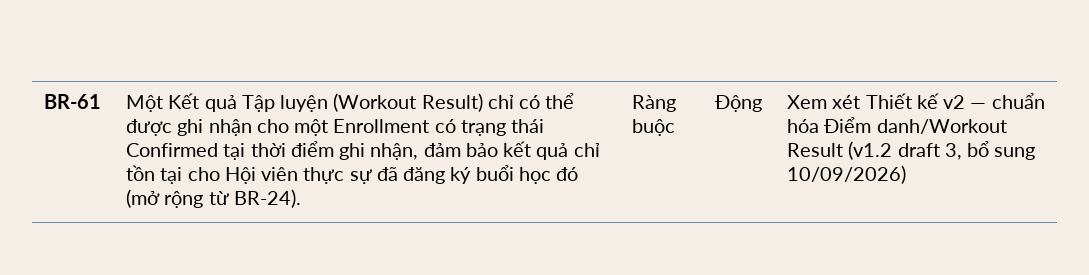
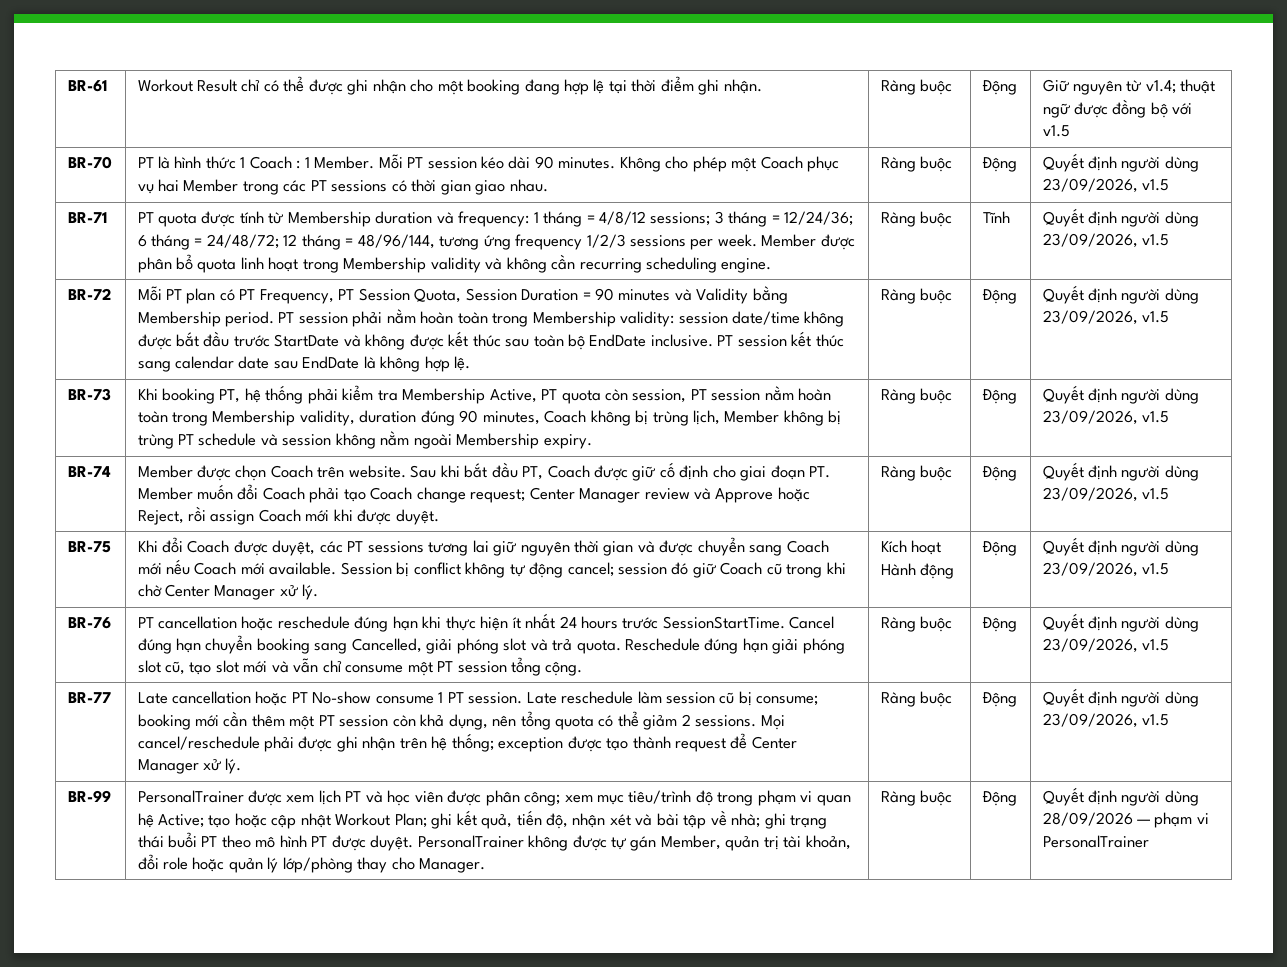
[126,93,483,112] Một Kết quả Tập luyện (Workout Result) -> [137,79,237,92] Workout Result
[333,119,545,136] [126,141,600,160] [126,165,579,184] [126,189,301,208] [632,95,677,112] [632,119,676,136] [715,95,763,112] [787,93,1045,109] [787,117,1007,134] [787,141,1036,160] [787,165,907,184] Enrollment có trạng thái Confirmed tại thời điểm ghi nhận, đảm bảo kết quả chỉ tồn tại cho Hội viên thực sự đã đăng ký buổi học đó (mở rộng từ BR-24). | Ràng buộc | Động | Xem xét Thiết kế v2 — chuẩn hóa Điểm danh/Workout Result (v1.2 draft 3, bổ sung 10/09/2026) -> [467,76,762,95] [880,79,952,95] [981,80,1017,95] [1042,79,1216,95] [1042,99,1193,118] [1042,125,1070,137] [67,156,112,169] [137,154,840,172] [137,179,548,195] [880,156,952,172] [981,157,1017,172] [1042,153,1199,172] [1042,178,1169,193] [67,212,107,223] [137,211,854,227] [137,234,855,250] [137,254,772,273] [880,211,952,227] [982,211,1010,223] [1042,208,1199,227] [1042,233,1169,248] [67,288,111,300] [137,286,788,304] [137,309,845,327] [137,331,844,350] [137,356,471,372] [880,288,952,304] [981,289,1017,304] [1042,285,1199,304] [1042,310,1169,325] [67,388,111,401] [137,385,832,404] [137,410,842,426] [137,431,592,449] [880,388,952,404] [981,389,1017,404] [1042,385,1199,404] [1042,410,1169,425] [67,466,111,477] [137,462,831,481] [137,484,810,503] [137,506,439,525] [880,465,952,481] [981,466,1017,481] [1042,462,1199,481] [1042,487,1169,502] [67,541,111,553] [137,537,829,556] [137,559,846,578] [137,584,319,600] [880,540,941,555] [880,563,954,579] [981,541,1017,556] [1042,537,1199,556] [1042,562,1169,577] [67,617,111,629] [137,613,835,632] [137,635,845,654] [137,657,583,676] [880,616,952,632] [981,617,1017,632] [1042,613,1199,632] [1042,638,1169,653] [67,692,111,703] [137,691,819,706] [137,711,785,730] [137,733,797,752] [137,758,242,774] [880,691,952,707] [981,692,1017,707] [1042,688,1199,707] [1042,713,1169,728] [67,790,111,802] [137,790,851,806] [137,810,828,829] [137,832,851,851] [137,854,486,873] [880,790,952,806] [981,791,1017,806] [1042,787,1199,806] [1042,812,1209,828] [1042,835,1149,848] booking đang hợp lệ tại thời điểm ghi nhận. | Ràng buộc | Động | Giữ nguyên từ v1.4; thuật ngữ được đồng bộ với v1.5 // BR-70 | PT là hình thức 1 Coach : 1 Member. Mỗi PT session kéo dài 90 minutes. Không cho phép một Coach phục vụ hai Member trong các PT sessions có thời gian giao nhau. | Ràng buộc | Động | Quyết định người dùng 23/09/2026, v1.5 // BR-71 | PT quota được tính từ Membership duration và frequency: 1 tháng = 4/8/12 sessions; 3 tháng = 12/24/36; 6 tháng = 24/48/72; 12 tháng = 48/96/144, tương ứng frequency 1/2/3 sessions per week. Member được phân bổ quota linh hoạt trong Membership validity và không cần recurring scheduling engine. | Ràng buộc | Tĩnh | Quyết định người dùng 23/09/2026, v1.5 // BR-72 | Mỗi PT plan có PT Frequency, PT Session Quota, Session Duration = 90 minutes và Validity bằng Membership period. PT session phải nằm hoàn toàn trong Membership validity: session date/time không được bắt đầu trước StartDate và không được kết thúc sau toàn bộ EndDate inclusive. PT session kết thúc sang calendar date sau EndDate là không hợp lệ. | Ràng buộc | Động | Quyết định người dùng 23/09/2026, v1.5 // BR-73 | Khi booking PT, hệ thống phải kiểm tra Membership Active, PT quota còn session, PT session nằm hoàn toàn trong Membership validity, duration đúng 90 minutes, Coach không bị trùng lịch, Member không bị trùng PT schedule và session không nằm ngoài Membership expiry. | Ràng buộc | Động | Quyết định người dùng 23/09/2026, v1.5 // BR-74 | Member được chọn Coach trên website. Sau khi bắt đầu PT, Coach được giữ cố định cho giai đoạn PT. Member muốn đổi Coach phải tạo Coach change request; Center Manager review và Approve hoặc Reject, rồi assign Coach mới khi được duyệt. | Ràng buộc | Động | Quyết định người dùng 23/09/2026, v1.5 // BR-75 | Khi đổi Coach được duyệt, các PT sessions tương lai giữ nguyên thời gian và được chuyển sang Coach mới nếu Coach mới available. Session bị conflict không tự động cancel; session đó giữ Coach cũ trong khi chờ Center Manager xử lý. | Kích hoạt Hành động | Động | Quyết định người dùng 23/09/2026, v1.5 // BR-76 | PT cancellation hoặc reschedule đúng hạn khi thực hiện ít nhất 24 hours trước SessionStartTime. Cancel đúng hạn chuyển booking sang Cancelled, giải phóng slot và trả quota. Reschedule đúng hạn giải phóng slot cũ, tạo slot mới và vẫn chỉ consume một PT session tổng cộng. | Ràng buộc | Động | Quyết định người dùng 23/09/2026, v1.5 // BR-77 | Late cancellation hoặc PT No-show consume 1 PT session. Late reschedule làm session cũ bị consume; booking mới cần thêm một PT session còn khả dụng, nên tổng quota có thể giảm 2 sessions. Mọi cancel/reschedule phải được ghi nhận trên hệ thống; exception được tạo thành request để Center Manager xử lý. | Ràng buộc | Động | Quyết định người dùng 23/09/2026, v1.5 // BR-99 | PersonalTrainer được xem lịch PT và học viên được phân công; xem mục tiêu/trình độ trong phạm vi quan hệ Active; tạo hoặc cập nhật Workout Plan; ghi kết quả, tiến độ, nhận xét và bài tập về nhà; ghi trạng thái buổi PT theo mô hình PT được duyệt. PersonalTrainer không được tự gán Member, quản trị tài khoản, đổi role hoặc quản lý lớp/phòng thay cho Manager. | Ràng buộc | Động | Quyết định người dùng 28/09/2026 — phạm vi PersonalTrainer

